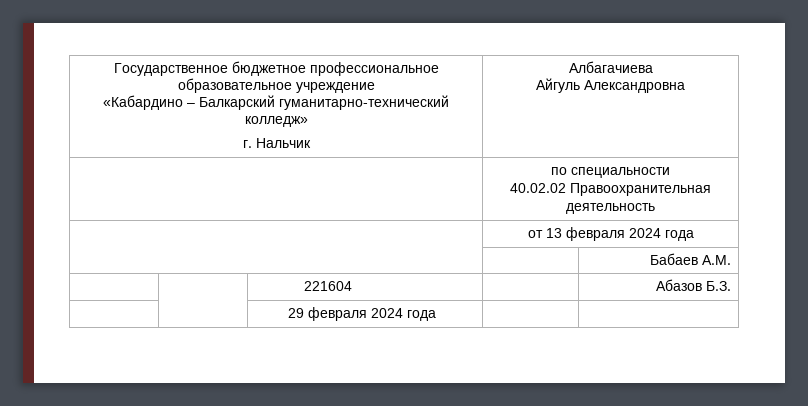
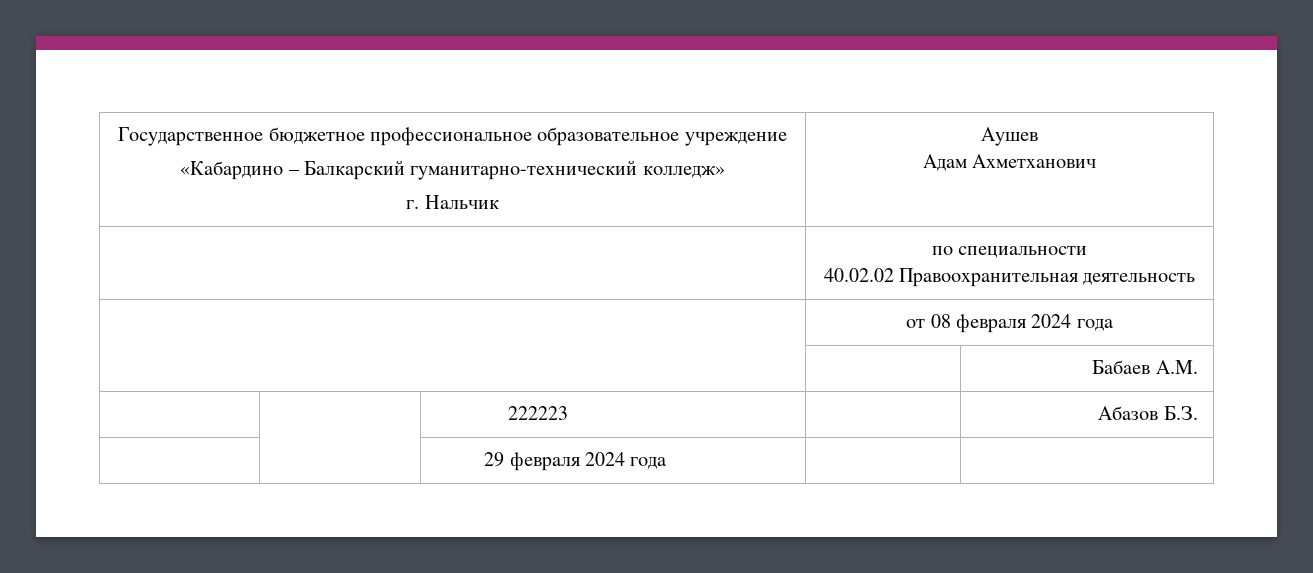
[568,61,653,73] [536,78,685,93] Албагачиева // Айгуль Александровна -> [981,127,1038,146] [922,154,1097,171] Аушев // Адам Ахметханович
[545,228,562,238] 13 -> [930,314,951,328] 08
[304,281,353,291] 221604 -> [507,406,568,420] 222223

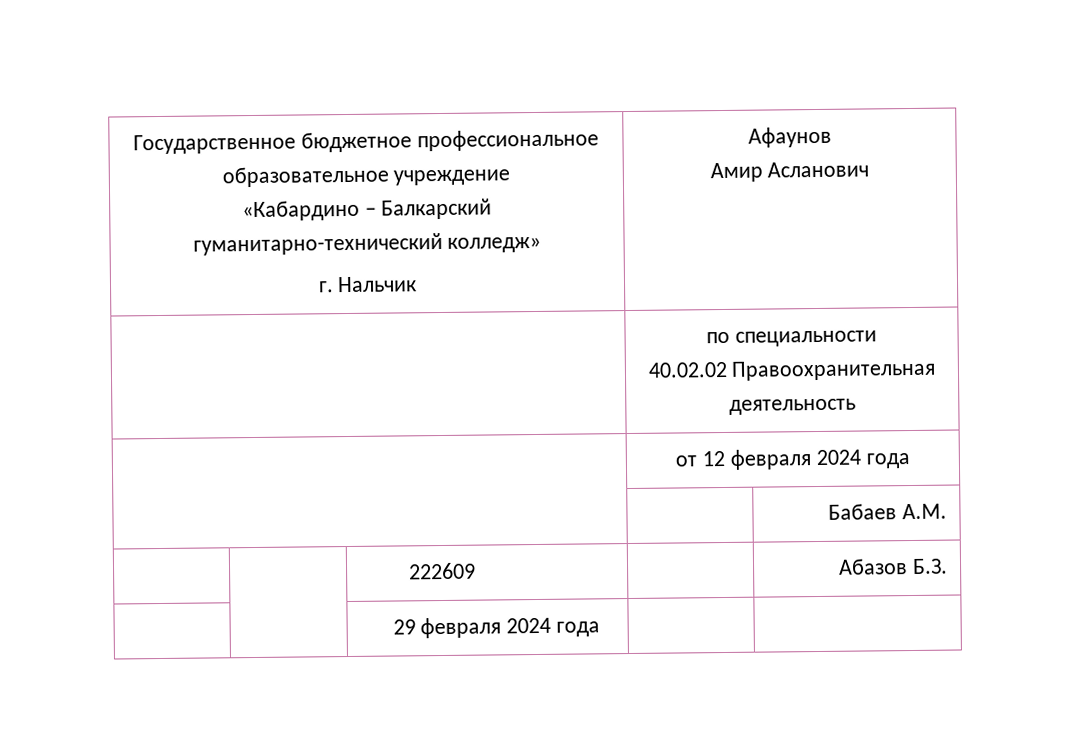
[981,127,1038,146] [922,154,1097,171] Аушев // Адам Ахметханович -> [747,126,832,148] [709,161,870,183] Афаунов // Амир Асланович
[930,314,951,328] 08 -> [702,450,726,467] 12
[507,406,568,420] 222223 -> [407,562,476,580] 222609

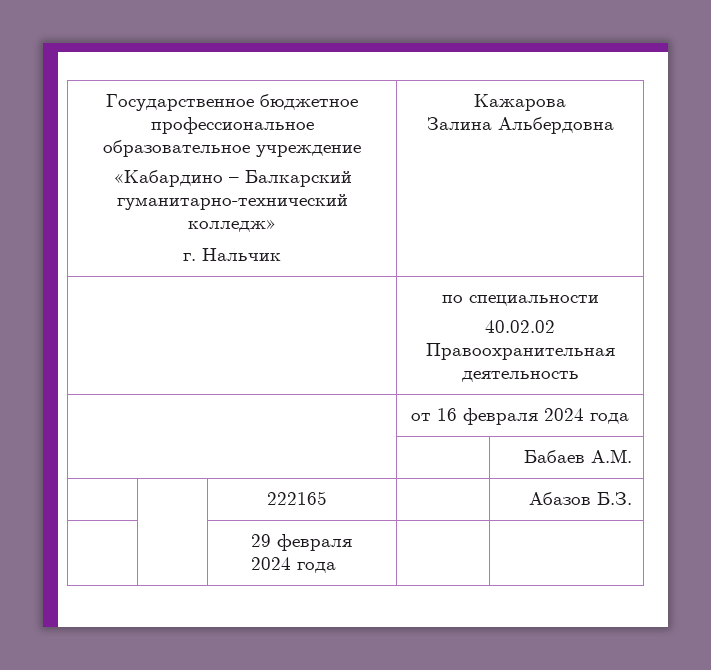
[747,126,832,148] [709,161,870,183] Афаунов // Амир Асланович -> [474,94,566,111] [426,117,614,134] Кажарова // Залина Альбердовна
[702,450,726,467] 12 -> [437,408,457,421] 16
[407,562,476,580] 222609 -> [267,491,328,505] 222165

